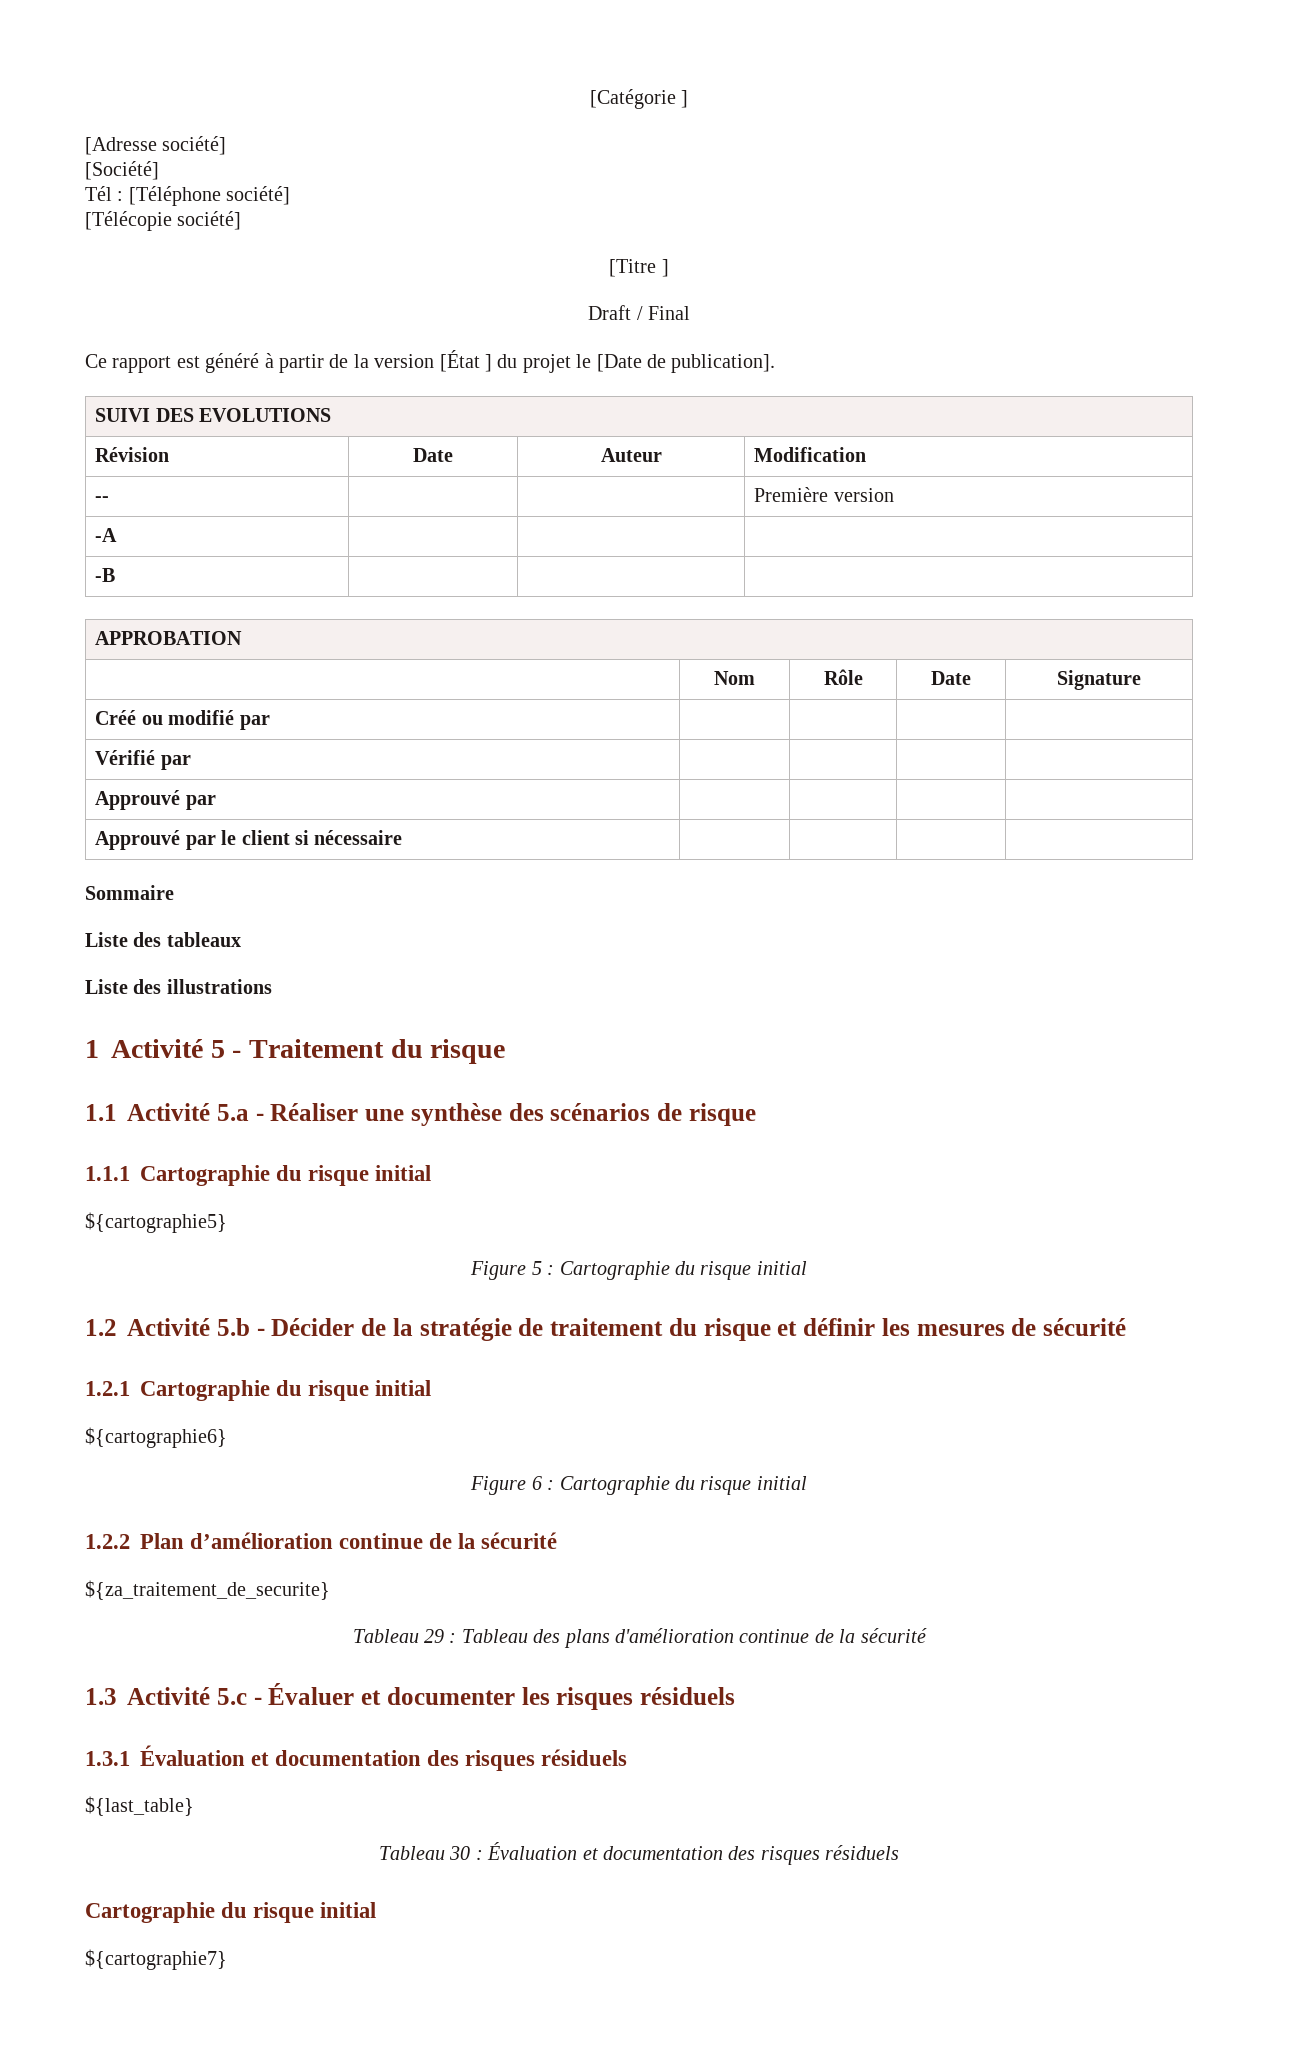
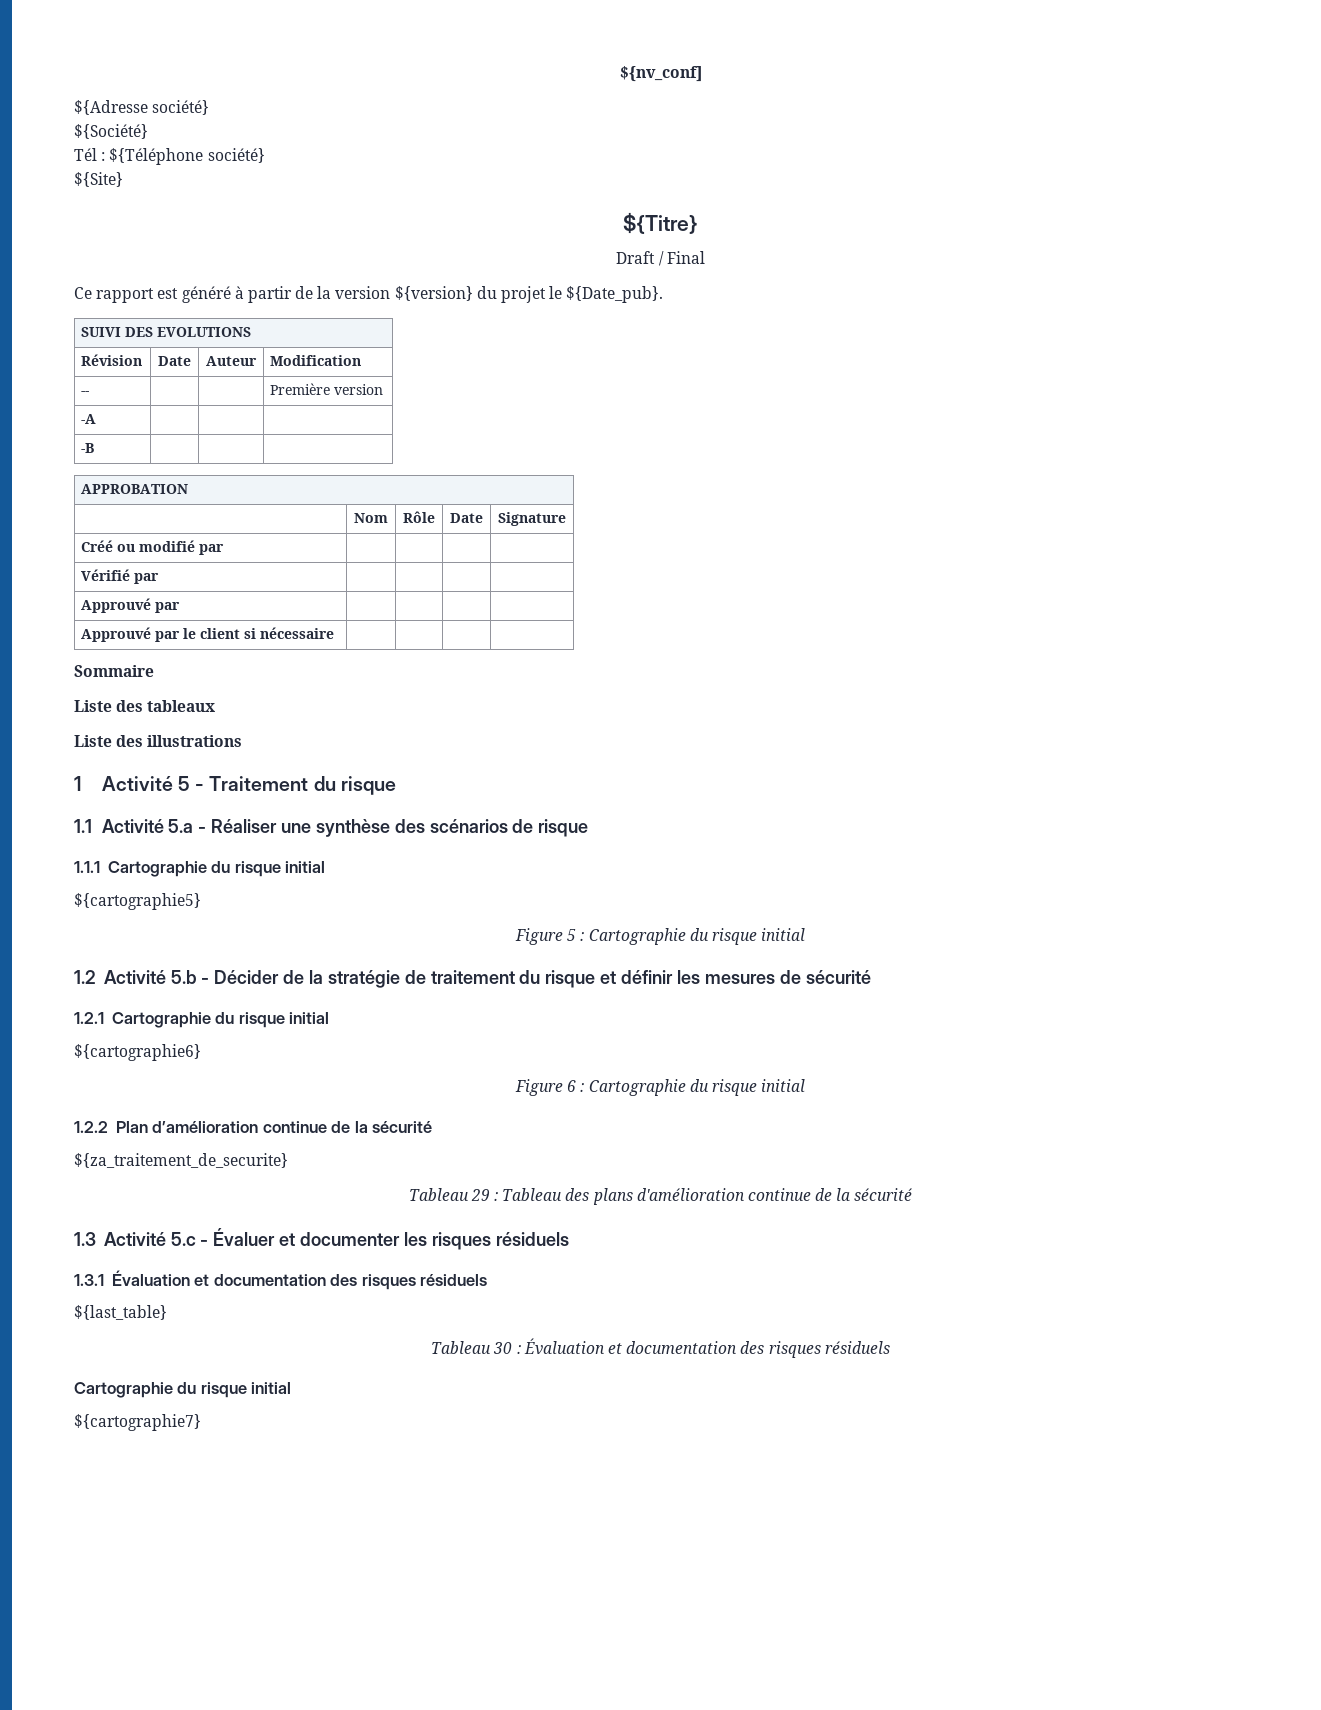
[589,89,689,109] [85,136,227,155] [85,161,159,180] [85,186,291,206] [85,211,242,231] [609,259,669,277] [Catégorie ] // [Adresse société] // [Société] // Tél : [Téléphone société] // [Télécopie société] // [Titre ] -> [619,66,702,82] [74,100,210,115] [74,124,148,139] [74,148,265,165] [74,172,123,187] [623,212,698,234] ${nv_conf] // ${Adresse société} // ${Société} // Tél : ${Téléphone société} // ${Site} // ${Titre}
[439,350,492,372] [État ] -> [394,286,473,301] ${version}
[596,354,776,373] [Date de publication]. -> [566,286,664,303] ${Date_pub}.

